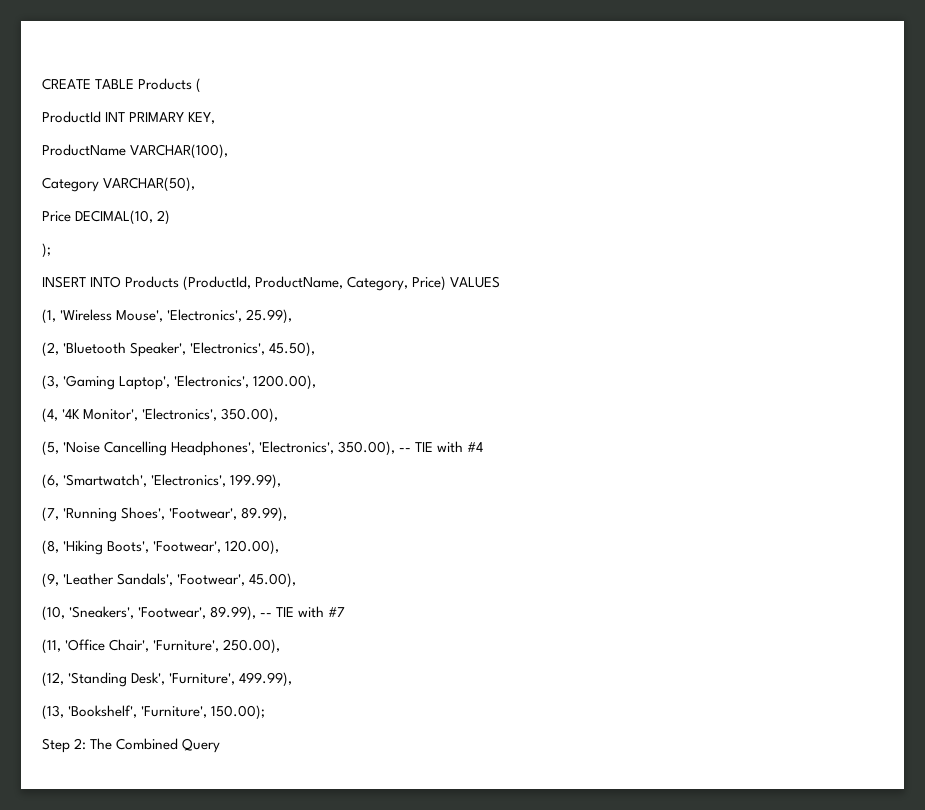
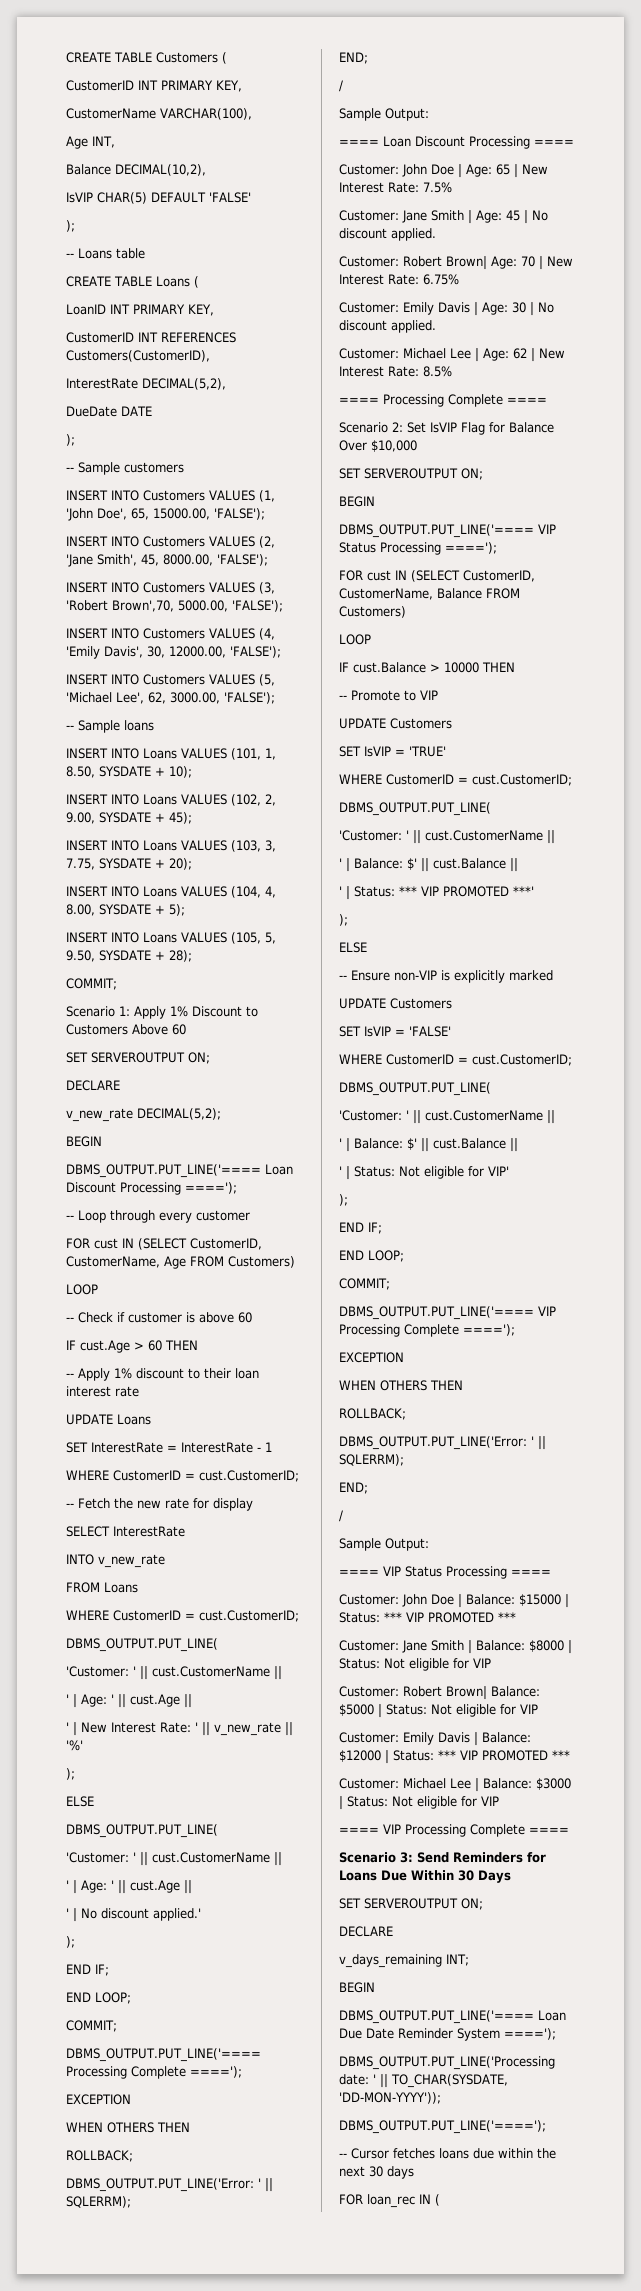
[42,78,202,93] [42,111,216,124] [42,144,126,156] CREATE TABLE Products ( // ProductId INT PRIMARY KEY, // ProductName -> [66,52,227,64] [66,80,242,92] [66,108,156,119] CREATE TABLE Customers ( // CustomerID INT PRIMARY KEY, // CustomerName
[42,177,196,192] [42,210,171,225] [42,243,51,258] [42,276,501,291] [42,309,293,324] [42,342,316,357] [42,375,317,390] [42,408,279,423] [42,441,484,456] [42,474,282,489] [42,507,288,522] [42,540,280,555] [42,573,297,588] [42,606,346,621] [42,639,281,654] [42,672,293,687] [42,705,266,720] [42,738,221,753] Category VARCHAR(50), // Price DECIMAL(10, 2) // ); // INSERT INTO Products (ProductId, ProductName, Category, Price) VALUES // (1, 'Wireless Mouse', 'Electronics', 25.99), // (2, 'Bluetooth Speaker', 'Electronics', 45.50), // (3, 'Gaming Laptop', 'Electronics', 1200.00), // (4, '4K Monitor', 'Electronics', 350.00), // (5, 'Noise Cancelling Headphones', 'Electronics', 350.00), -- TIE with #4 // (6, 'Smartwatch', 'Electronics', 199.99), // (7, 'Running Shoes', 'Footwear', 89.99), // (8, 'Hiking Boots', 'Footwear', 120.00), // (9, 'Leather Sandals', 'Footwear', 45.00), // (10, 'Sneakers', 'Footwear', 89.99), -- TIE with #7 // (11, 'Office Chair', 'Furniture', 250.00), // (12, 'Standing Desk', 'Furniture', 499.99), // (13, 'Bookshelf', 'Furniture', 150.00); // Step 2: The Combined Query -> [66,136,115,149] [66,164,206,176] [66,192,251,204] [66,220,75,232] [66,248,145,259] [66,276,199,288] [66,304,214,316] [66,332,236,343] [66,350,210,362] [66,378,226,390] [66,406,152,417] [66,434,75,446] [66,462,184,475] [66,490,275,502] [66,508,265,521] [66,536,275,548] [66,554,268,567] [66,582,275,594] [66,600,283,612] [66,628,275,640] [66,646,281,659] [66,674,275,686] [66,692,275,704] [66,720,154,733] [66,748,276,760] [66,766,192,778] [66,794,276,806] [66,812,192,824] [66,840,276,852] [66,858,192,870] [66,886,276,898] [66,904,185,916] [66,932,276,944] [66,950,192,962] [66,978,117,990] [66,1006,258,1019] [66,1024,186,1035] [66,1052,210,1064] [66,1080,120,1091] [66,1108,221,1122] [66,1136,102,1147] [66,1164,293,1178] [66,1182,237,1195] [66,1210,250,1223] [66,1238,262,1250] [66,1256,295,1269] [66,1284,98,1295] [66,1312,252,1323] [66,1340,198,1353] [66,1368,259,1381] [66,1386,139,1397] [66,1414,151,1425] [66,1442,272,1453] [66,1470,299,1482] [66,1498,253,1511] [66,1526,185,1537] [66,1554,165,1568] [66,1582,138,1593] [66,1610,299,1622] [66,1638,218,1652] [66,1666,282,1680] [66,1694,192,1708] [66,1722,293,1736] [66,1740,83,1751] [66,1768,75,1780] [66,1796,94,1807] [66,1824,218,1838] [66,1852,282,1866] [66,1880,192,1894] [66,1908,201,1922] [66,1936,75,1948] [66,1964,109,1976] [66,1992,131,2004] [66,2020,117,2032] [66,2048,261,2062] [66,2066,242,2079] [66,2094,131,2105] [66,2122,190,2133] [66,2150,133,2162] [66,2178,273,2192] [66,2196,131,2208] [339,52,368,64] [339,80,343,92] [339,108,429,121] [339,136,574,149] [339,164,548,178] [339,182,452,193] [339,210,548,224] [339,228,436,241] [339,256,573,270] [339,274,459,285] [339,302,554,316] [339,320,436,333] [339,348,565,362] [339,366,452,377] [339,394,547,407] [339,422,554,435] [339,440,417,452] [339,468,483,480] [339,496,375,507] [339,524,556,538] [339,542,497,555] [339,570,535,582] [339,588,520,600] [339,606,406,618] [339,634,371,645] [339,662,515,673] [339,690,438,701] [339,718,452,729] [339,746,446,757] [339,774,572,786] [339,802,491,816] [339,830,555,844] [339,858,518,872] [339,886,534,900] [339,914,348,926] [339,942,367,953] [339,970,553,983] [339,998,452,1009] [339,1026,451,1037] [339,1054,572,1066] [339,1082,491,1096] [339,1110,555,1124] [339,1138,518,1152] [339,1166,509,1180] [339,1194,348,1206] [339,1222,382,1234] [339,1250,404,1262] [339,1278,390,1290] [339,1306,556,1320] [339,1324,515,1337] [339,1352,404,1363] [339,1380,463,1391] [339,1408,406,1420] [339,1436,546,1450] [339,1454,404,1466] [339,1482,368,1494] [339,1510,343,1522] [339,1538,429,1551] [339,1566,551,1579] [339,1594,569,1608] [339,1612,516,1623] [339,1640,572,1654] [339,1658,491,1671] [339,1686,540,1700] [339,1704,538,1718] [339,1732,531,1746] [339,1750,570,1764] [339,1778,571,1792] [339,1796,499,1810] [339,1824,569,1837] [339,1852,546,1863] [339,1870,511,1883] [339,1898,483,1910] [339,1926,393,1937] [339,1954,469,1968] [339,1982,375,1993] [339,2010,566,2024] [339,2028,556,2041] [339,2056,555,2070] [339,2074,508,2088] [339,2092,441,2104] [339,2120,546,2134] [339,2148,556,2159] [339,2166,414,2179] [339,2194,440,2208] Age INT, // Balance DECIMAL(10,2), // IsVIP CHAR(5) DEFAULT 'FALSE' // ); // -- Loans table // CREATE TABLE Loans ( // LoanID INT PRIMARY KEY, // CustomerID INT REFERENCES Customers(CustomerID), // InterestRate DECIMAL(5,2), // DueDate DATE // ); // -- Sample customers // INSERT INTO Customers VALUES (1, 'John Doe', 65, 15000.00, 'FALSE'); // INSERT INTO Customers VALUES (2, 'Jane Smith', 45, 8000.00, 'FALSE'); // INSERT INTO Customers VALUES (3, 'Robert Brown',70, 5000.00, 'FALSE'); // INSERT INTO Customers VALUES (4, 'Emily Davis', 30, 12000.00, 'FALSE'); // INSERT INTO Customers VALUES (5, 'Michael Lee', 62, 3000.00, 'FALSE'); // -- Sample loans // INSERT INTO Loans VALUES (101, 1, 8.50, SYSDATE + 10); // INSERT INTO Loans VALUES (102, 2, 9.00, SYSDATE + 45); // INSERT INTO Loans VALUES (103, 3, 7.75, SYSDATE + 20); // INSERT INTO Loans VALUES (104, 4, 8.00, SYSDATE + 5); // INSERT INTO Loans VALUES (105, 5, 9.50, SYSDATE + 28); // COMMIT; // Scenario 1: Apply 1% Discount to Customers Above 60 // SET SERVEROUTPUT ON; // DECLARE // v_new_rate DECIMAL(5,2); // BEGIN // DBMS_OUTPUT.PUT_LINE('==== Loan Discount Processing ===='); // -- Loop through every customer // FOR cust IN (SELECT CustomerID, CustomerName, Age FROM Customers) // LOOP // -- Check if customer is above 60 // IF cust.Age > 60 THEN // -- Apply 1% discount to their loan interest rate // UPDATE Loans // SET InterestRate = InterestRate - 1 // WHERE CustomerID = cust.CustomerID; // -- Fetch the new rate for display // SELECT InterestRate // INTO v_new_rate // FROM Loans // WHERE CustomerID = cust.CustomerID; // DBMS_OUTPUT.PUT_LINE( // 'Customer: ' || cust.CustomerName || // ' | Age: ' || cust.Age || // ' | New Interest Rate: ' || v_new_rate || '%' // ); // ELSE // DBMS_OUTPUT.PUT_LINE( // 'Customer: ' || cust.CustomerName || // ' | Age: ' || cust.Age || // ' | No discount applied.' // ); // END IF; // END LOOP; // COMMIT; // DBMS_OUTPUT.PUT_LINE('==== Processing Complete ===='); // EXCEPTION // WHEN OTHERS THEN // ROLLBACK; // DBMS_OUTPUT.PUT_LINE('Error: ' || SQLERRM); // END; // / // Sample Output: // ==== Loan Discount Processing ==== // Customer: John Doe | Age: 65 | New Interest Rate: 7.5% // Customer: Jane Smith | Age: 45 | No discount applied. // Customer: Robert Brown| Age: 70 | New Interest Rate: 6.75% // Customer: Emily Davis | Age: 30 | No discount applied. // Customer: Michael Lee | Age: 62 | New Interest Rate: 8.5% // ==== Processing Complete ==== // Scenario 2: Set IsVIP Flag for Balance Over $10,000 // SET SERVEROUTPUT ON; // BEGIN // DBMS_OUTPUT.PUT_LINE('==== VIP Status Processing ===='); // FOR cust IN (SELECT CustomerID, CustomerName, Balance FROM Customers) // LOOP // IF cust.Balance > 10000 THEN // -- Promote to VIP // UPDATE Customers // SET IsVIP = 'TRUE' // WHERE CustomerID = cust.CustomerID; // DBMS_OUTPUT.PUT_LINE( // 'Customer: ' || cust.CustomerName || // ' | Balance: $' || cust.Balance || // ' | Status: *** VIP PROMOTED ***' // ); // ELSE // -- Ensure non-VIP is explicitly marked // UPDATE Customers // SET IsVIP = 'FALSE' // WHERE CustomerID = cust.CustomerID; // DBMS_OUTPUT.PUT_LINE( // 'Customer: ' || cust.CustomerName || // ' | Balance: $' || cust.Balance || // ' | Status: Not eligible for VIP' // ); // END IF; // END LOOP; // COMMIT; // DBMS_OUTPUT.PUT_LINE('==== VIP Processing Complete ===='); // EXCEPTION // WHEN OTHERS THEN // ROLLBACK; // DBMS_OUTPUT.PUT_LINE('Error: ' || SQLERRM); // END; // / // Sample Output: // ==== VIP Status Processing ==== // Customer: John Doe | Balance: $15000 | Status: *** VIP PROMOTED *** // Customer: Jane Smith | Balance: $8000 | Status: Not eligible for VIP // Customer: Robert Brown| Balance: $5000 | Status: Not eligible for VIP // Customer: Emily Davis | Balance: $12000 | Status: *** VIP PROMOTED *** // Customer: Michael Lee | Balance: $3000 | Status: Not eligible for VIP // ==== VIP Processing Complete ==== // Scenario 3: Send Reminders for Loans Due Within 30 Days // SET SERVEROUTPUT ON; // DECLARE // v_days_remaining INT; // BEGIN // DBMS_OUTPUT.PUT_LINE('==== Loan Due Date Reminder System ===='); // DBMS_OUTPUT.PUT_LINE('Processing date: ' || TO_CHAR(SYSDATE, 'DD-MON-YYYY')); // DBMS_OUTPUT.PUT_LINE('===='); // -- Cursor fetches loans due within the next 30 days // FOR loan_rec IN (

